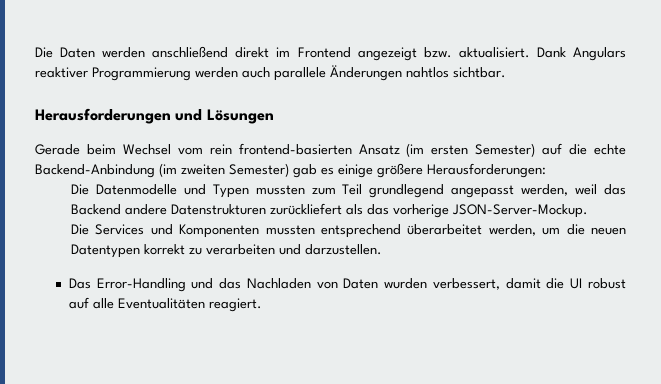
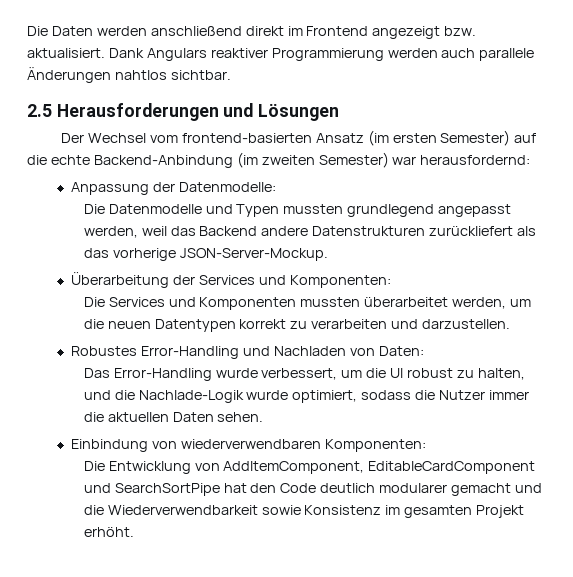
(506, 72) none -> [27,104,52,117] 2.5
[35,144,116,155] Gerade beim -> [61,133,85,143] Der
[209,144,232,155] rein -> (178, 139) none
[293,163,546,178] gab es einige größere Herausforderungen: -> [392,155,531,165] [71,182,277,195] war herausfordernd: // Anpassung der Datenmodelle:
[311,184,363,195] zum Teil -> (344, 209) none
(588, 211) none -> [71,272,391,288] // Überarbeitung der Services und Komponenten:
[320,224,401,238] entsprechend -> (361, 302) none
[68,278,626,292] [68,297,262,312] Das Error-Handling und das Nachladen von Daten wurden verbessert, damit die UI robust auf alle Eventualitäten reagiert. -> [71,346,424,359] [83,368,525,381] [83,390,530,403] [83,412,264,422] [71,439,427,452] [83,461,536,474] [83,483,543,496] [83,505,525,518] [83,527,134,537] Robustes Error-Handling und Nachladen von Daten: // Das Error-Handling wurde verbessert, um die UI robust zu halten, und die Nachlade-Logik wurde optimiert, sodass die Nutzer immer die aktuellen Daten sehen. // Einbindung von wiederverwendbaren Komponenten: // Die Entwicklung von AddItemComponent, EditableCardComponent und SearchSortPipe hat den Code deutlich modularer gemacht und die Wiederverwendbarkeit sowie Konsistenz im gesamten Projekt erhöht.

